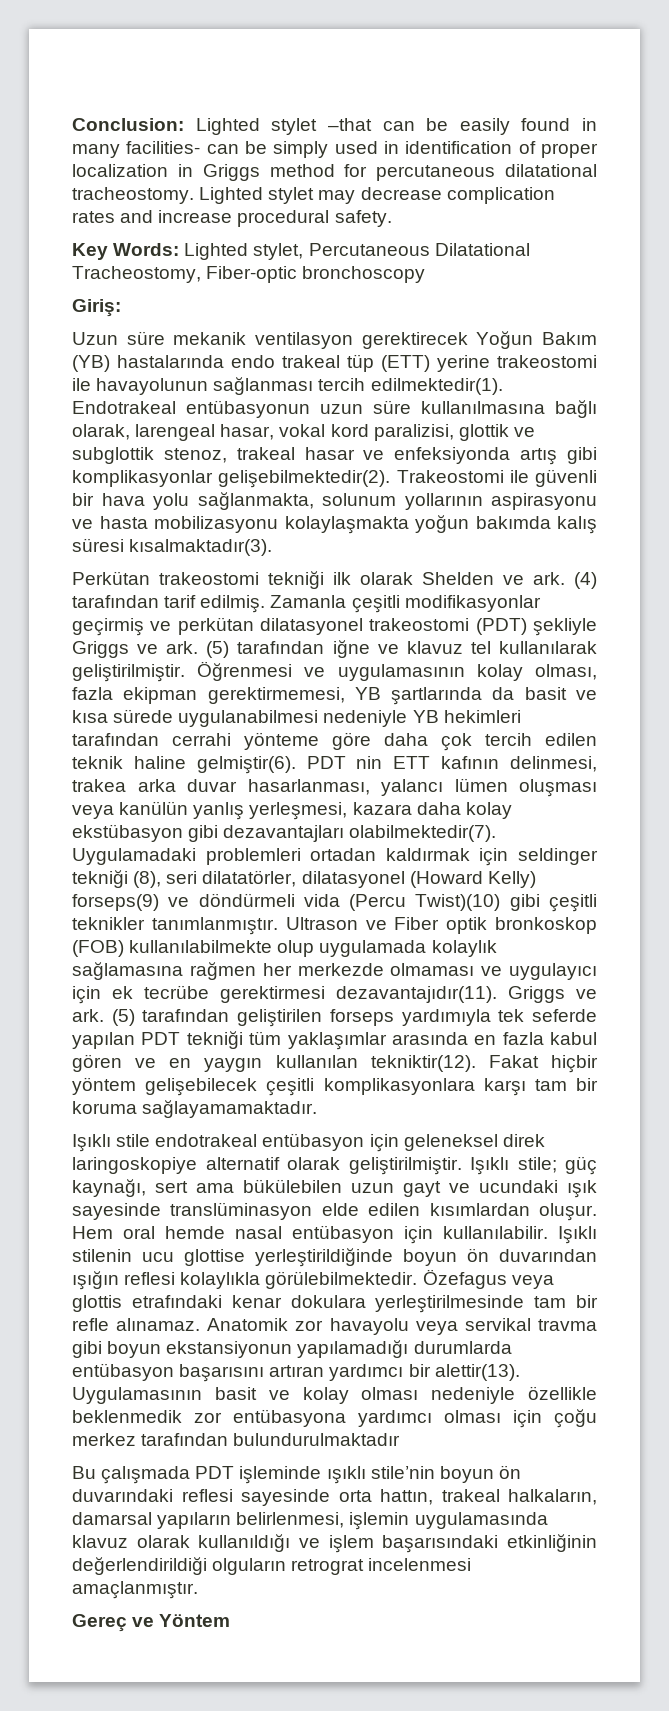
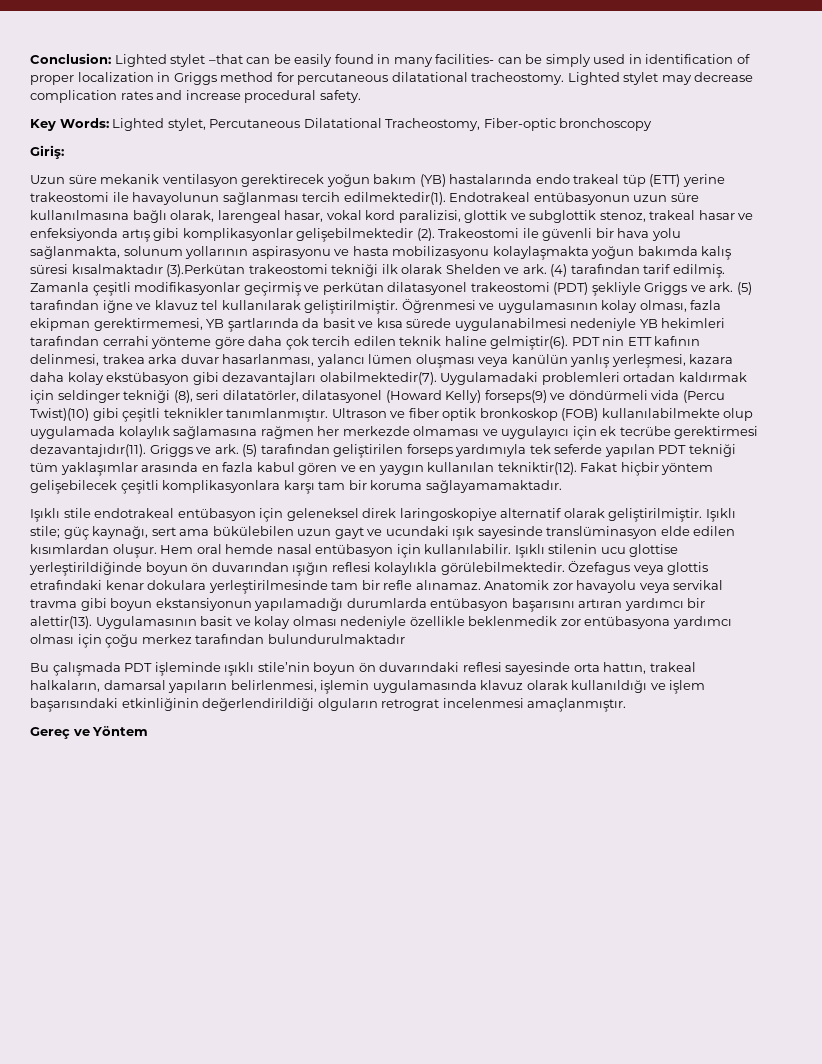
[476,331,597,349] Yoğun Bakım -> [326,174,417,187] yoğun bakım
[218,470,391,488] gelişebilmektedir(2). -> [296,228,435,242] gelişebilmektedir (2).
[129,539,273,556] [72,571,150,585] kısalmaktadır(3). // Perkütan -> [71,264,246,277] kısalmaktadır (3).Perkütan
[394,917,440,930] Fiber -> [408,408,439,418] fiber

